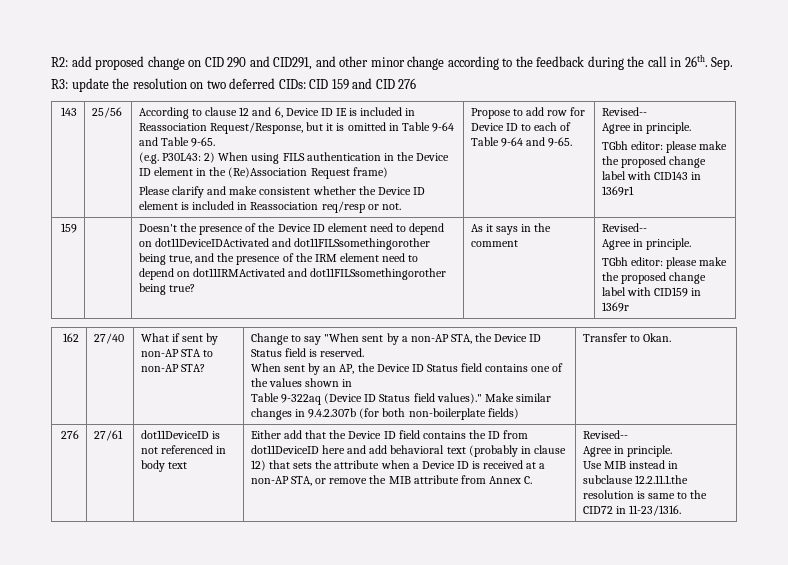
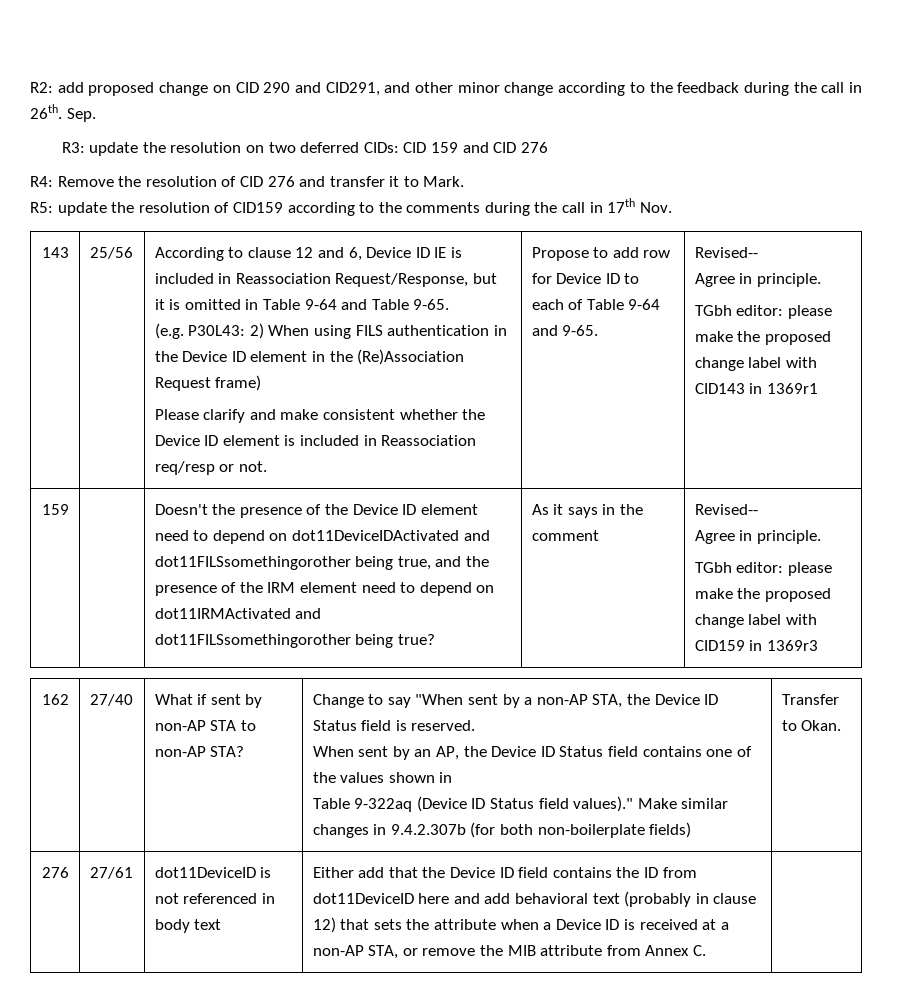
(417, 83) none -> [30,176,465,187] [30,198,672,216] // R4: Remove the resolution of CID 276 and transfer it to Mark. // R5: update the resolution of CID159 according to the comments during the call in 17th Nov.
[602,302,630,312] 1369r -> [766,640,818,651] 1369r3
[583,430,629,439] [583,445,673,457] [583,460,679,469] [583,475,689,484] [583,490,708,499] [583,505,682,516] Revised-- // Agree in principle. // Use MIB instead in subclause 12.2.11.1.the resolution is same to the CID72 in 11-23/1316. -> (706, 950) none

